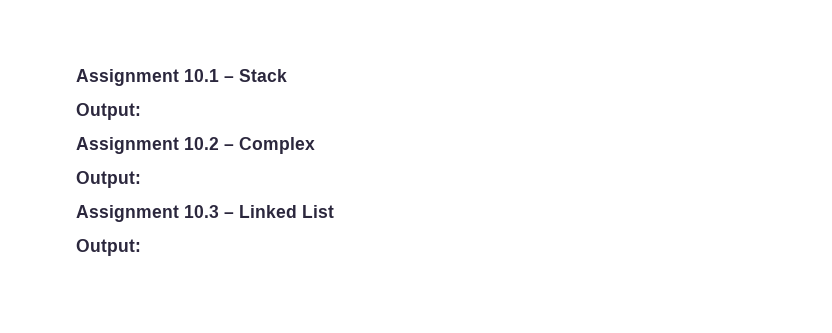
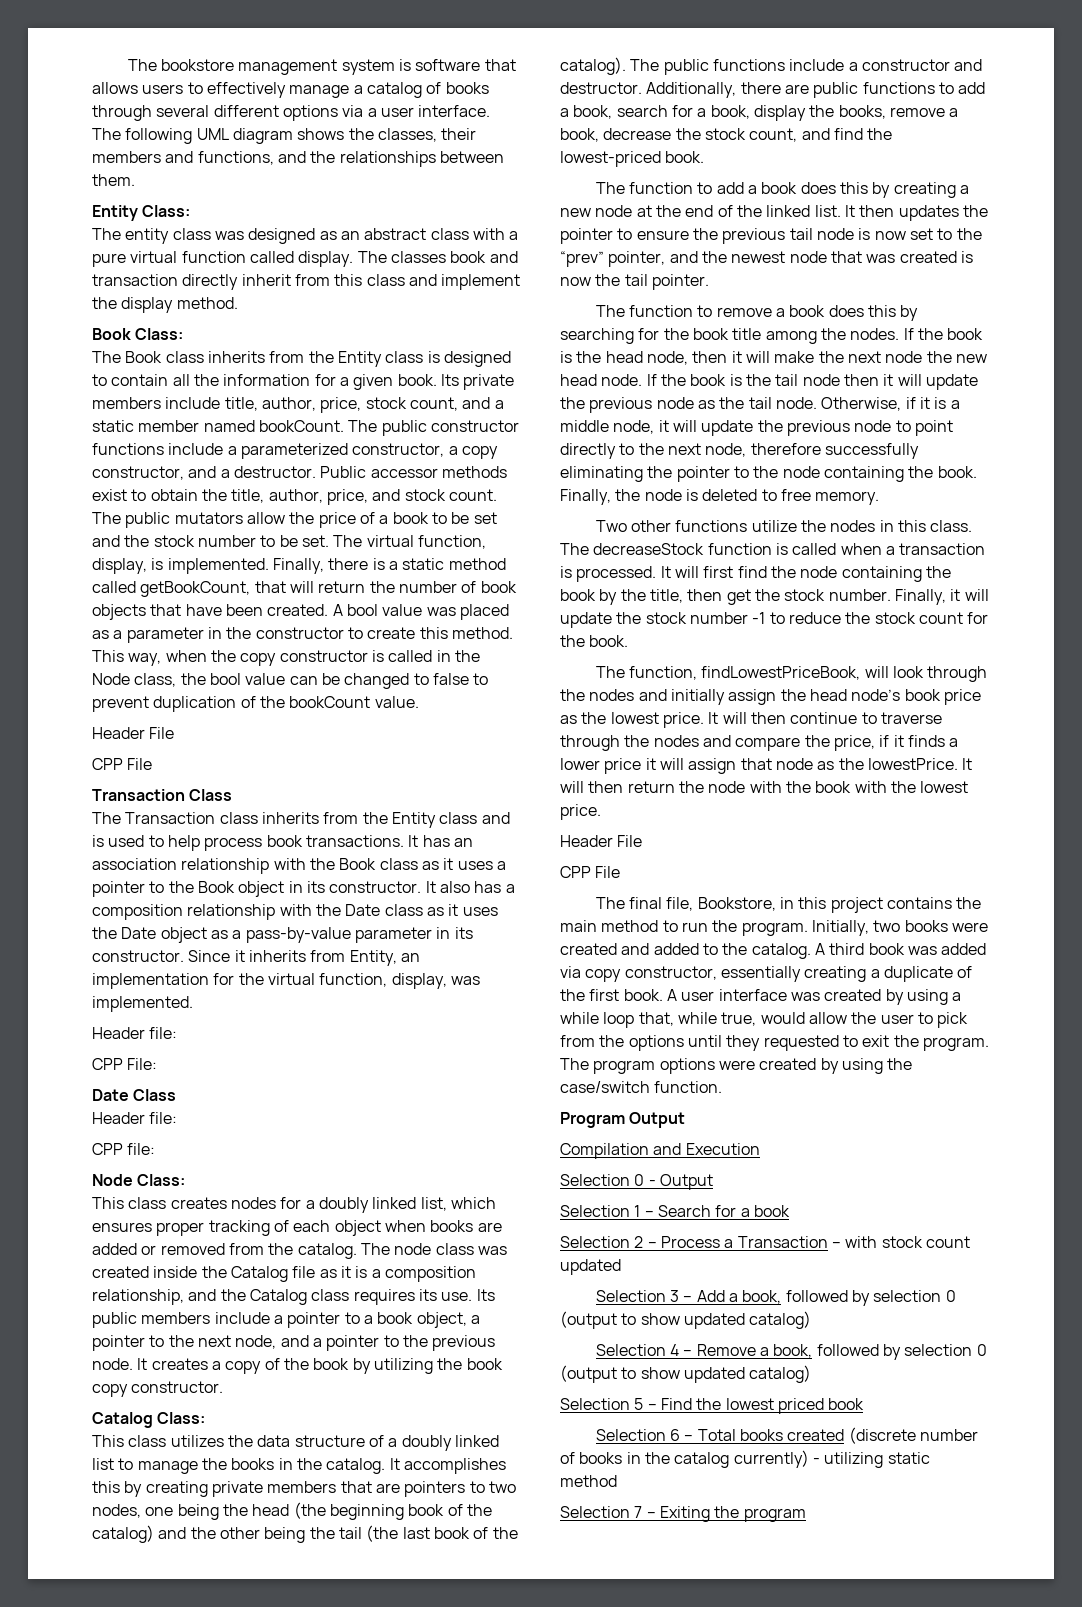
[76,69,287,86] [76,103,141,120] [76,137,315,154] [76,171,141,188] [76,205,334,222] [76,239,141,256] Assignment 10.1 – Stack // Output: // Assignment 10.2 – Complex // Output: // Assignment 10.3 – Linked List // Output: -> [127,59,516,75] [92,82,489,98] [92,105,491,121] [92,128,477,144] [92,151,504,167] [92,174,135,186] [92,205,191,221] [92,228,519,244] [92,251,518,267] [92,274,521,290] [92,297,238,313] [92,328,184,340] [92,351,511,367] [92,374,515,390] [92,397,504,413] [92,420,519,436] [92,443,498,459] [92,466,507,480] [92,489,497,505] [92,512,497,528] [92,535,486,549] [92,558,506,574] [92,581,517,597] [92,604,509,620] [92,627,513,643] [92,650,480,666] [92,673,489,689] [92,696,419,712] [92,727,175,739] [92,758,153,770] [92,789,233,801] [92,812,510,828] [92,835,473,851] [92,858,506,874] [92,881,515,897] [92,904,498,920] [92,927,473,943] [92,950,420,966] [92,973,480,989] [92,996,193,1012] [92,1027,178,1039] [92,1058,158,1070] [92,1089,177,1101] [92,1112,178,1124] [92,1143,156,1155] [92,1174,186,1186] [92,1197,496,1213] [92,1220,502,1236] [92,1243,507,1259] [92,1266,476,1282] [92,1289,495,1305] [92,1312,480,1328] [92,1335,496,1351] [92,1358,503,1374] [92,1381,224,1397] [92,1412,206,1428] [92,1435,499,1451] [92,1458,506,1474] [92,1481,516,1497] [92,1502,492,1520] [92,1525,518,1543] [560,57,983,75] [560,82,986,98] [560,105,959,121] [560,128,893,142] [560,151,705,167] [595,182,969,198] [560,205,988,221] [560,228,982,244] [560,251,973,267] [560,274,709,290] [595,305,919,321] [560,328,984,344] [560,351,987,365] [560,374,978,390] [560,397,960,413] [560,420,953,436] [560,443,919,459] [560,466,977,482] [560,489,880,505] [595,520,973,532] [560,543,986,555] [560,566,951,582] [560,589,989,605] [560,612,989,628] [560,635,629,647] [595,666,988,682] [560,689,981,705] [560,712,942,728] [560,735,959,751] [560,758,973,774] [560,781,969,793] [560,804,601,820] [560,835,643,847] [560,866,621,878] [595,897,982,913] [560,920,988,936] [560,943,987,959] [560,966,973,982] [560,989,962,1005] [560,1012,969,1028] [560,1035,989,1051] [560,1058,913,1074] [560,1081,723,1093] [560,1112,686,1128] [560,1143,760,1159] [560,1174,713,1190] [560,1205,790,1217] [560,1236,970,1248] [560,1259,621,1275] [595,1290,956,1306] [560,1311,812,1329] [595,1344,987,1360] [560,1365,812,1383] [560,1398,865,1414] [595,1427,978,1444] [560,1450,930,1468] [560,1475,617,1487] [560,1506,806,1522] The bookstore management system is software that allows users to effectively manage a catalog of books through several different options via a user interface. The following UML diagram shows the classes, their members and functions, and the relationships between them. // Entity Class: // The entity class was designed as an abstract class with a pure virtual function called display. The classes book and transaction directly inherit from this class and implement the display method. // Book Class: // The Book class inherits from the Entity class is designed to contain all the information for a given book. Its private members include title, author, price, stock count, and a static member named bookCount. The public constructor functions include a parameterized constructor, a copy constructor, and a destructor. Public accessor methods exist to obtain the title, author, price, and stock count. The public mutators allow the price of a book to be set and the stock number to be set. The virtual function, display, is implemented. Finally, there is a static method called getBookCount, that will return the number of book objects that have been created. A bool value was placed as a parameter in the constructor to create this method. This way, when the copy constructor is called in the Node class, the bool value can be changed to false to prevent duplication of the bookCount value. // Header File // CPP File // Transaction Class // The Transaction class inherits from the Entity class and is used to help process book transactions. It has an association relationship with the Book class as it uses a pointer to the Book object in its constructor. It also has a composition relationship with the Date class as it uses the Date object as a pass-by-value parameter in its constructor. Since it inherits from Entity, an implementation for the virtual function, display, was implemented. // Header file: // CPP File: // Date Class // Header file: // CPP file: // Node Class: // This class creates nodes for a doubly linked list, which ensures proper tracking of each object when books are added or removed from the catalog. The node class was created inside the Catalog file as it is a composition relationship, and the Catalog class requires its use. Its public members include a pointer to a book object, a pointer to the next node, and a pointer to the previous node. It creates a copy of the book by utilizing the book copy constructor. // Catalog Class: // This class utilizes the data structure of a doubly linked list to manage the books in the catalog. It accomplishes this by creating private members that are pointers to two nodes, one being the head (the beginning book of the catalog) and the other being the tail (the last book of the catalog). The public functions include a constructor and destructor. Additionally, there are public functions to add a book, search for a book, display the books, remove a book, decrease the stock count, and find the lowest-priced book. // The function to add a book does this by creating a new node at the end of the linked list. It then updates the pointer to ensure the previous tail node is now set to the “prev” pointer, and the newest node that was created is now the tail pointer. // The function to remove a book does this by searching for the book title among the nodes. If the book is the head node, then it will make the next node the new head node. If the book is the tail node then it will update the previous node as the tail node. Otherwise, if it is a middle node, it will update the previous node to point directly to the next node, therefore successfully eliminating the pointer to the node containing the book. Finally, the node is deleted to free memory. // Two other functions utilize the nodes in this class. The decreaseStock function is called when a transaction is processed. It will first find the node containing the book by the title, then get the stock number. Finally, it will update the stock number -1 to reduce the stock count for the book. // The function, findLowestPriceBook, will look through the nodes and initially assign the head node’s book price as the lowest price. It will then continue to traverse through the nodes and compare the price, if it finds a lower price it will assign that node as the lowestPrice. It will then return the node with the book with the lowest price. // Header File // CPP File // The final file, Bookstore, in this project contains the main method to run the program. Initially, two books were created and added to the catalog. A third book was added via copy constructor, essentially creating a duplicate of the first book. A user interface was created by using a while loop that, while true, would allow the user to pick from the options until they requested to exit the program. The program options were created by using the case/switch function. // Program Output // Compilation and Execution // Selection 0 - Output // Selection 1 – Search for a book // Selection 2 – Process a Transaction – with stock count updated // Selection 3 – Add a book, followed by selection 0 (output to show updated catalog) // Selection 4 – Remove a book, followed by selection 0 (output to show updated catalog) // Selection 5 – Find the lowest priced book // Selection 6 – Total books created (discrete number of books in the catalog currently) - utilizing static method // Selection 7 – Exiting the program

